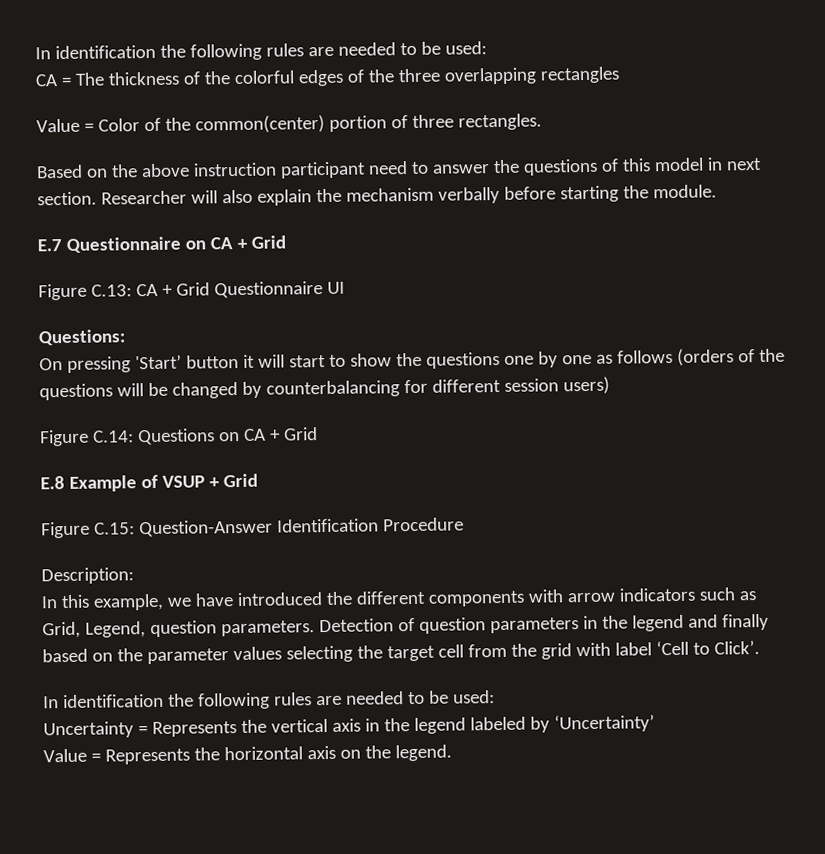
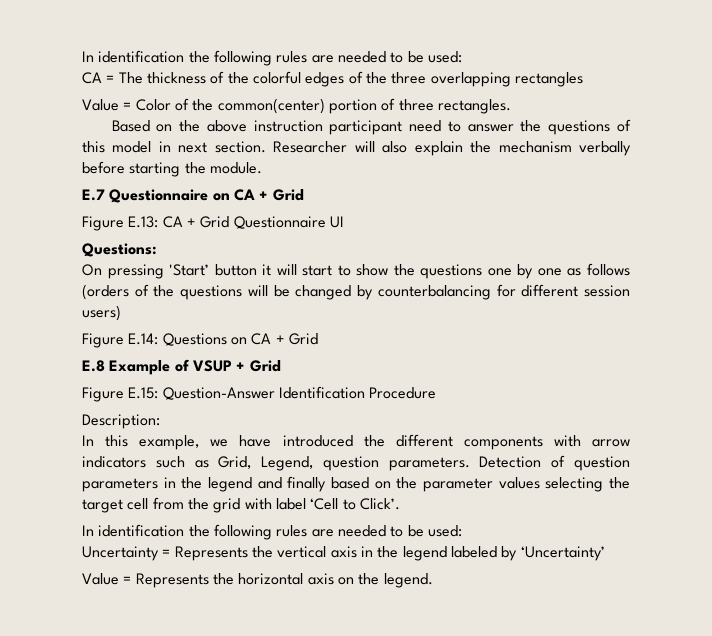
[90,284,132,297] C.13: -> [128,216,159,228] E.13:
[92,430,134,443] C.14: -> [128,333,159,345] E.14:
[93,522,135,535] C.15: -> [128,387,159,399] E.15:

